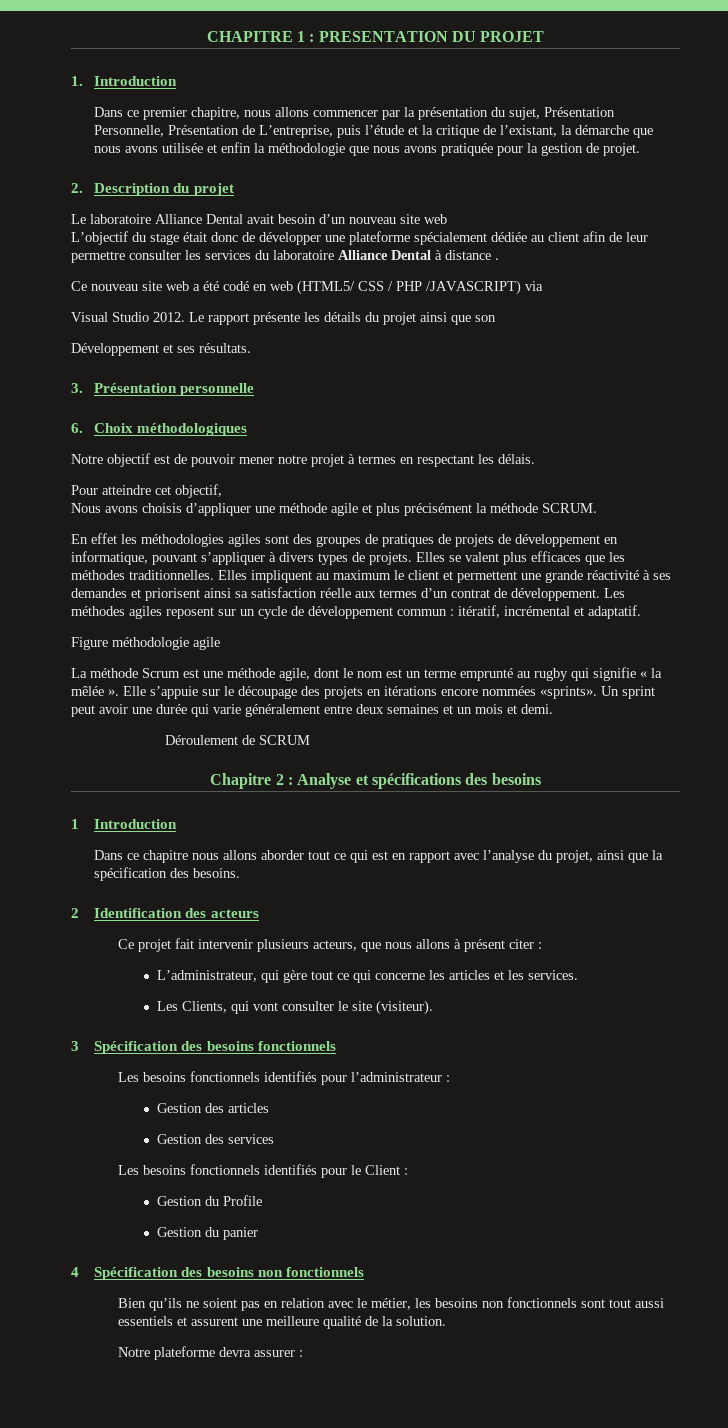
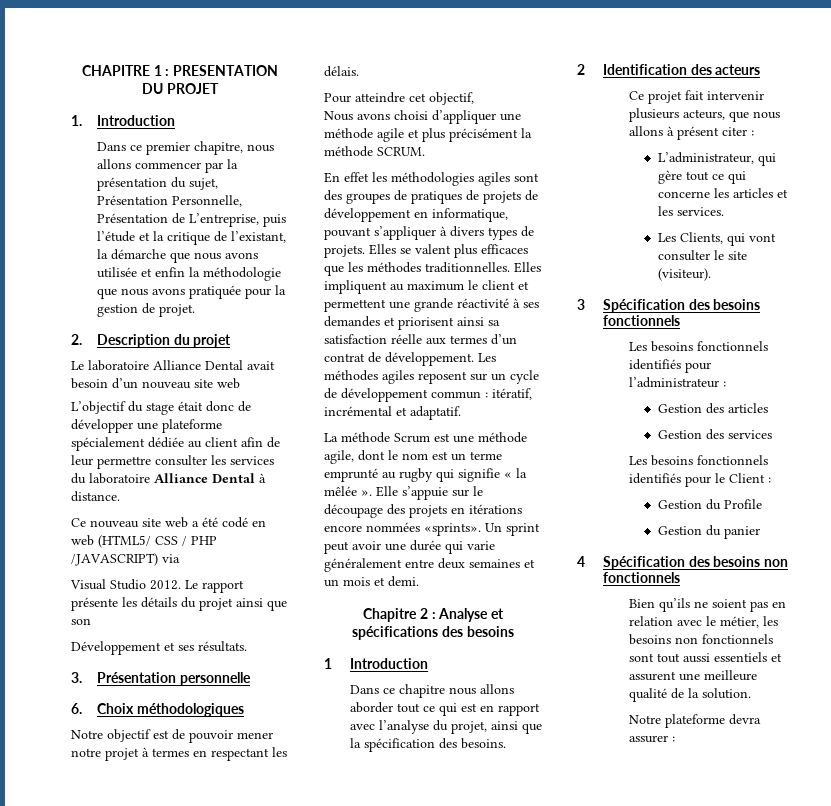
[445,250,499,260] distance . -> [71,491,120,502] distance.
[142,503,182,513] choisis -> [394,110,428,120] choisi
[71,637,220,650] // Figure méthodologie agile -> (461, 413) none
[164,735,310,745] // Déroulement de SCRUM -> (419, 581) none

